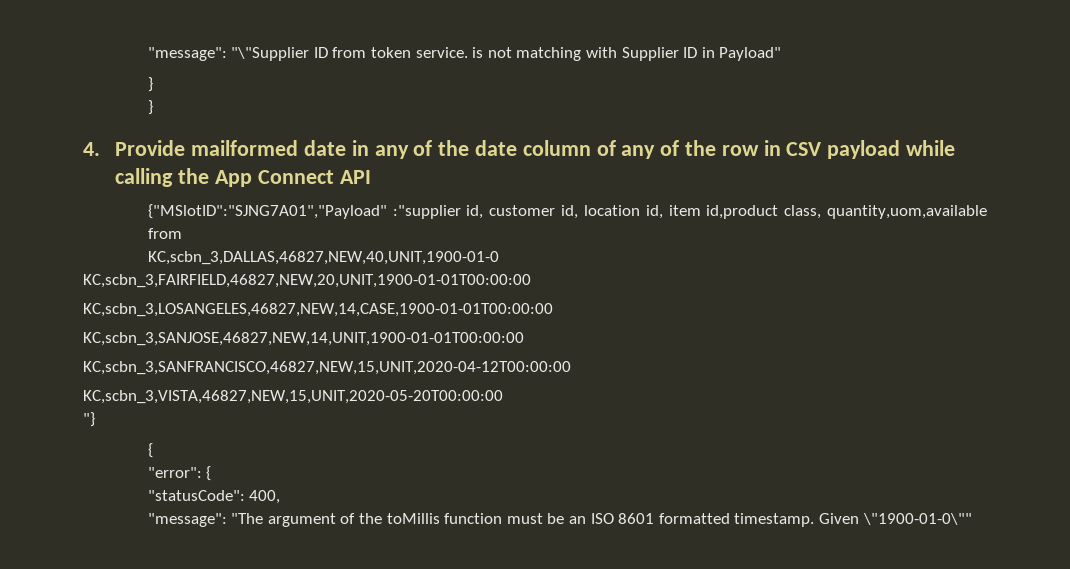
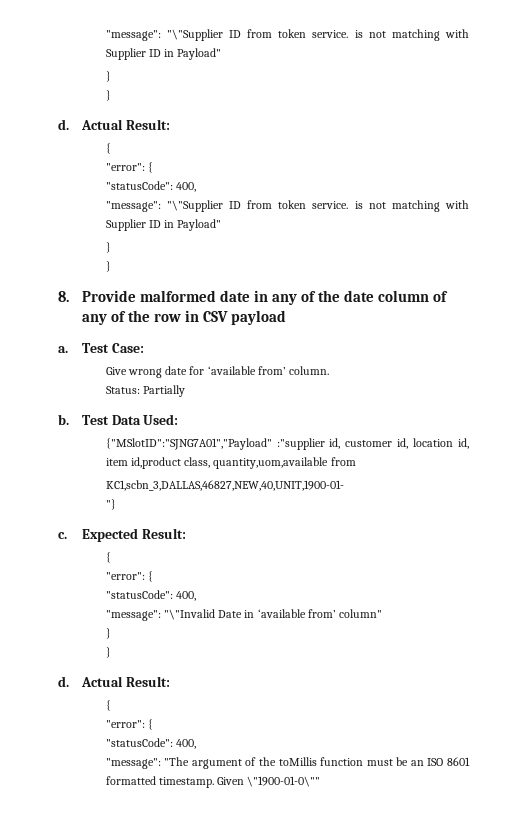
[83,140,299,156] 4. Provide mailformed -> [58,119,170,130] [105,143,111,154] [105,162,153,173] [105,181,196,192] [105,200,470,212] [105,219,222,231] [105,242,111,253] [105,261,111,272] [58,290,216,302] d. Actual Result: // { // "error": { // "statusCode": 400, // "message": "\"Supplier ID from token service. is not matching with Supplier ID in Payload" // } // } // 8. Provide malformed
[906,140,956,156] [115,168,371,187] while calling the App Connect API -> [58,343,144,353] [105,366,330,378] [105,385,185,397] [58,414,179,425] // a. Test Case: // Give wrong date for ‘available from’ column. // Status: Partially // b. Test Data Used:
[147,251,499,265] [83,274,531,288] [83,303,553,317] [83,332,524,346] [83,361,571,375] [83,390,503,404] [83,412,95,427] KC,scbn_3,DALLAS,46827,NEW,40,UNIT,1900-01-0 // KC,scbn_3,FAIRFIELD,46827,NEW,20,UNIT,1900-01-01T00:00:00 // KC,scbn_3,LOSANGELES,46827,NEW,14,CASE,1900-01-01T00:00:00 // KC,scbn_3,SANJOSE,46827,NEW,14,UNIT,1900-01-01T00:00:00 // KC,scbn_3,SANFRANCISCO,46827,NEW,15,UNIT,2020-04-12T00:00:00 // KC,scbn_3,VISTA,46827,NEW,15,UNIT,2020-05-20T00:00:00 // "} -> [105,480,344,491] [105,499,116,510] [58,528,186,542] [105,552,111,563] [105,571,153,582] [105,590,196,601] [105,609,383,621] [105,628,111,639] [105,647,111,658] [58,676,170,687] KC1,scbn_3,DALLAS,46827,NEW,40,UNIT,1900-01- // "} // c. Expected Result: // { // "error": { // "statusCode": 400, // "message": "\"Invalid Date in ‘available from’ column" // } // } // d. Actual Result:

